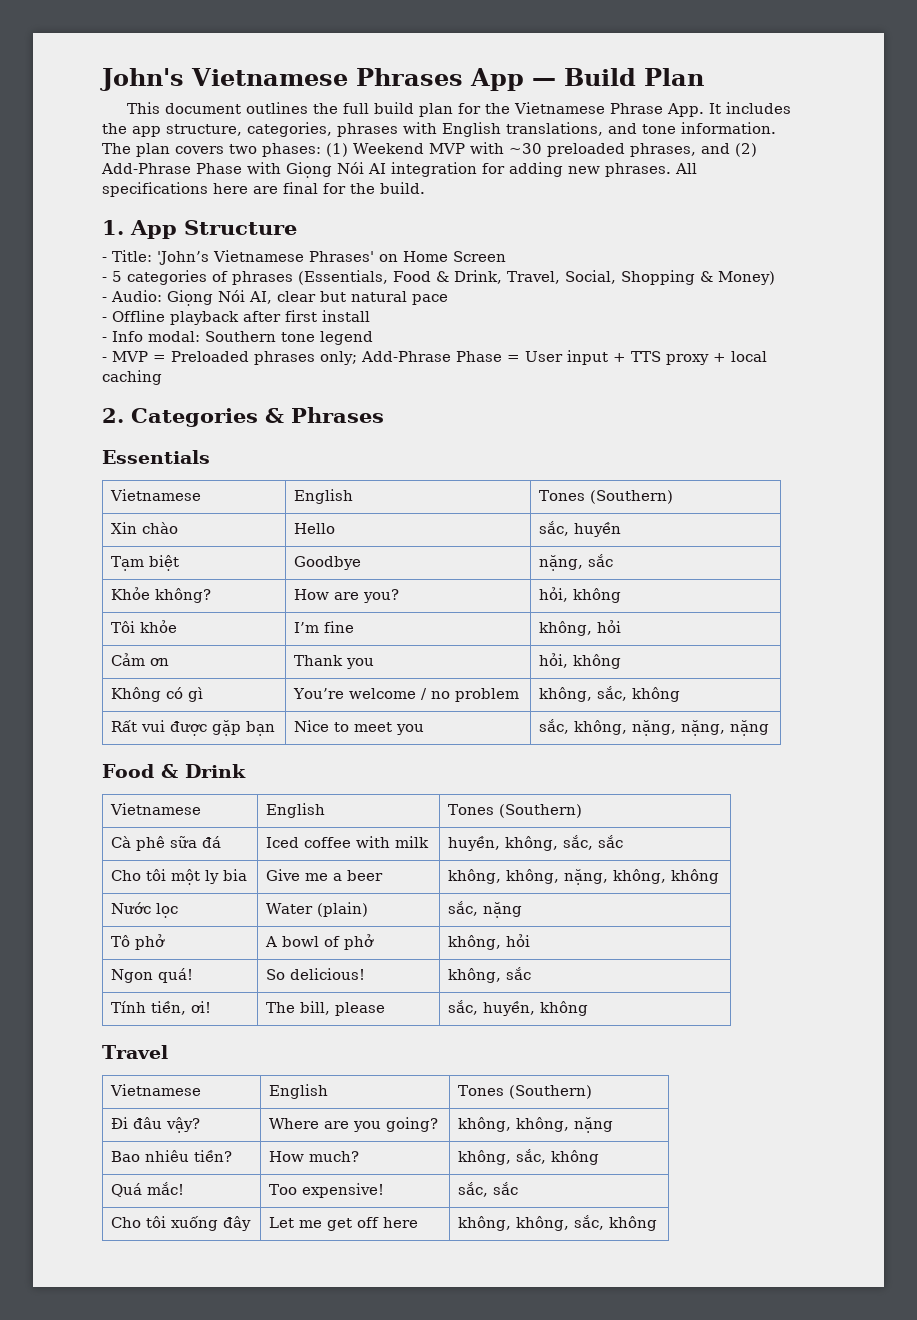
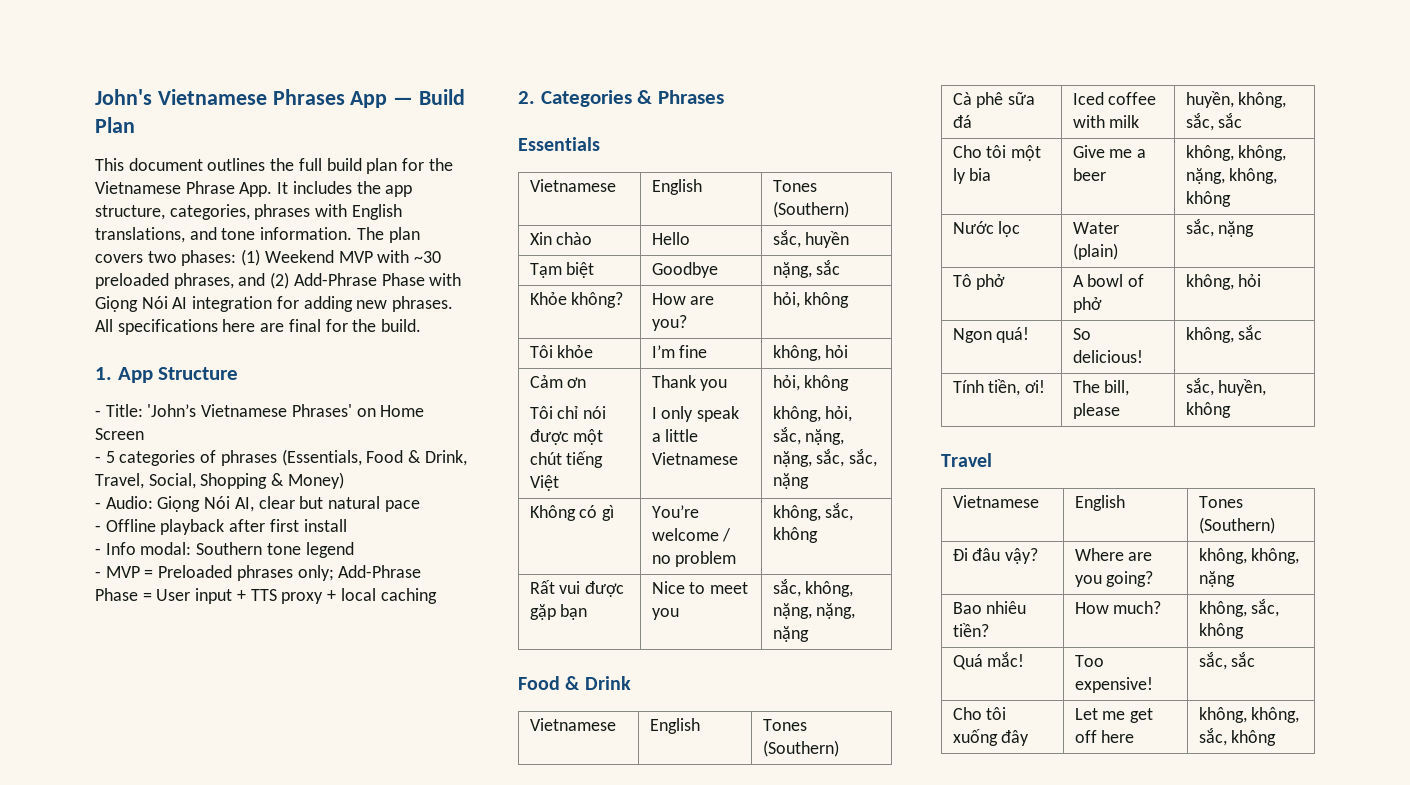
[293,655,374,669] [538,653,621,669] | Thank you | hỏi, không -> [529,406,607,419] [529,429,604,445] [529,451,604,468] [529,475,559,491] [651,375,728,391] [651,406,740,422] [651,429,699,442] [651,452,738,465] [772,375,850,391] [772,406,853,422] [772,427,845,445] [772,449,878,467] [772,473,809,489] // Tôi chỉ nói được một chút tiếng Việt | Thank you // I only speak a little Vietnamese | hỏi, không // không, hỏi, sắc, nặng, nặng, sắc, sắc, nặng

